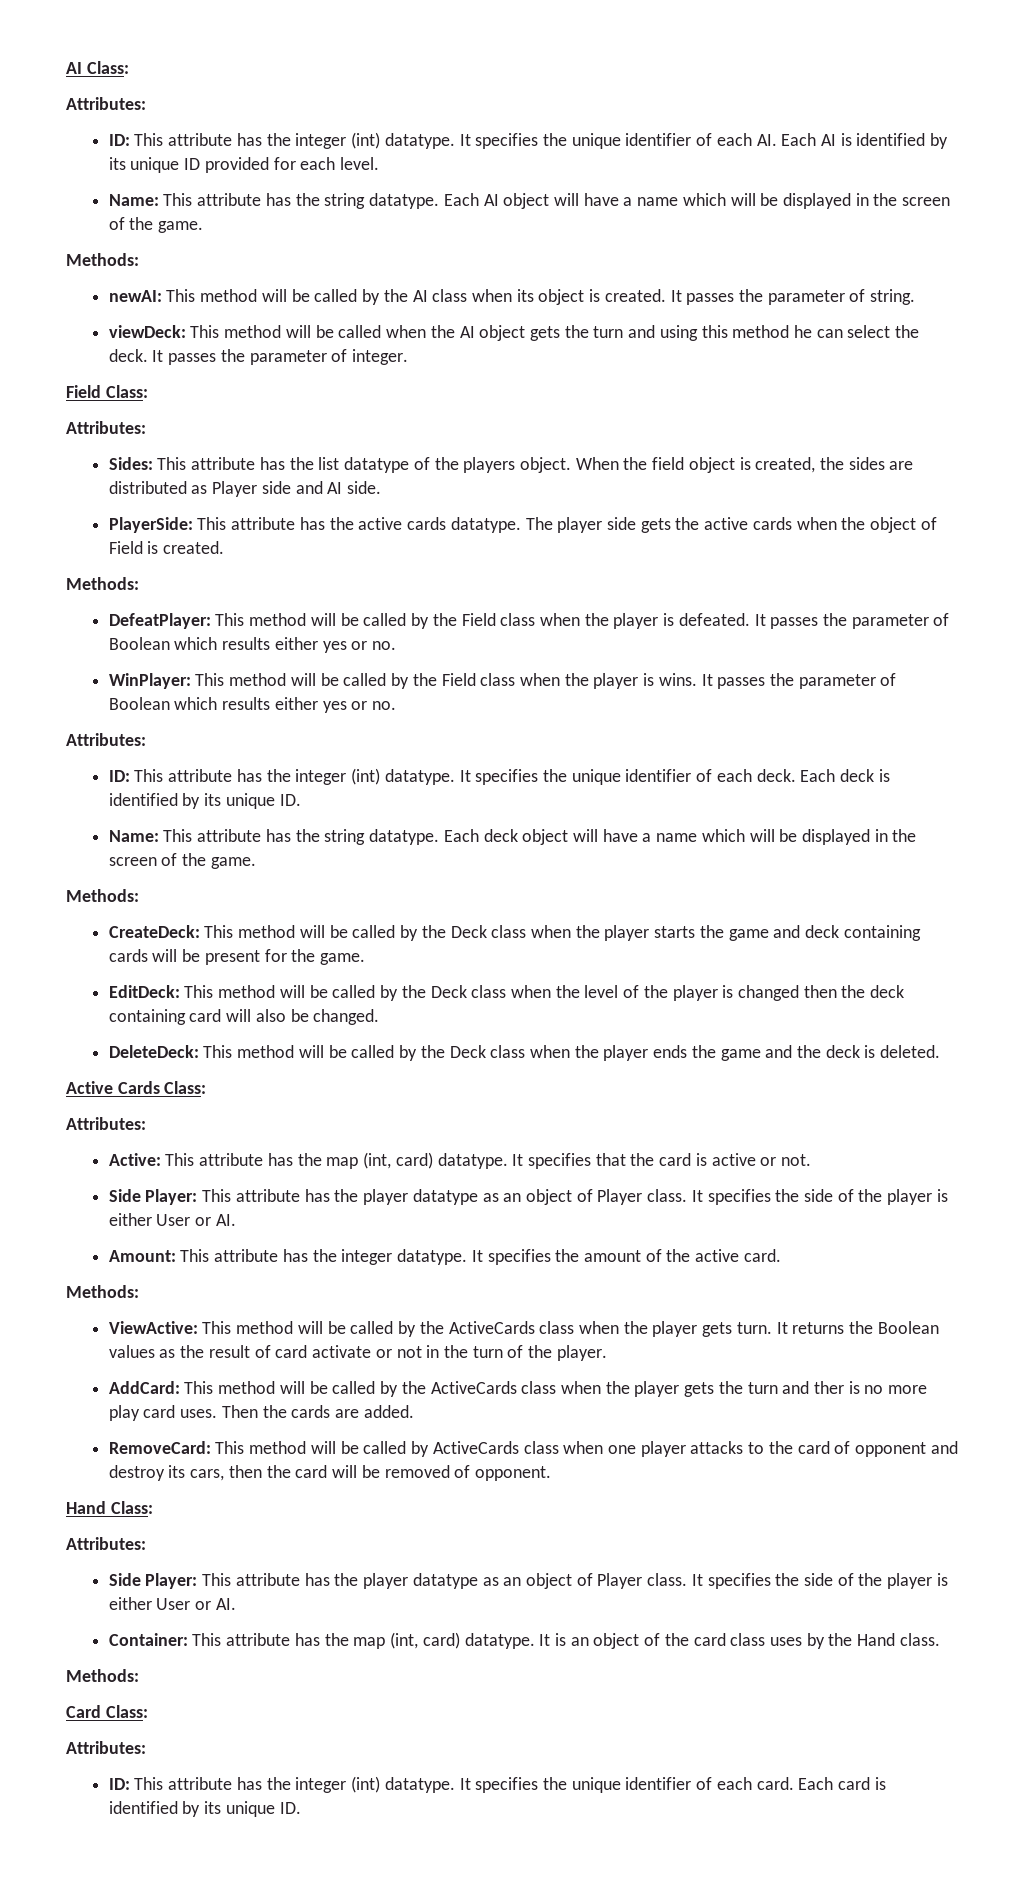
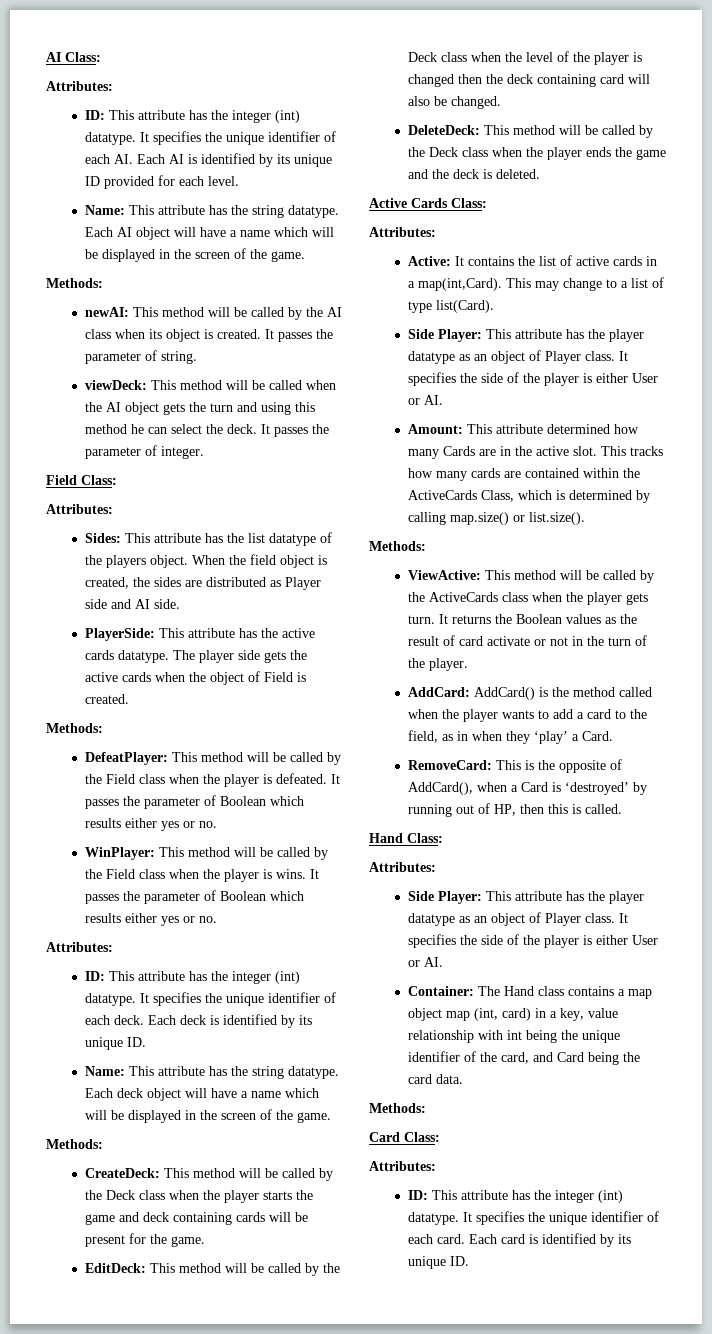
[165,1152,812,1169] This attribute has the map (int, card) datatype. It specifies that the card is active or not. -> [454,255,657,266] [407,277,664,291] [407,300,494,313] It contains the list of active cards in a map(int,Card). This may change to a list of type list(Card).
[282,1249,781,1265] has the integer datatype. It specifies the amount of the active card. -> [546,424,639,434] [407,446,663,459] [407,468,640,481] [407,490,650,503] [407,512,585,525] determined how many Cards are in the active slot. This tracks how many cards are contained within the ActiveCards Class, which is determined by calling map.size() or list.size().
[184,1381,928,1397] [108,1405,414,1421] [108,1441,958,1457] [108,1465,551,1481] This method will be called by the ActiveCards class when the player gets the turn and ther is no more play card uses. Then the cards are added. // RemoveCard: This method will be called by ActiveCards class when one player attacks to the card of opponent and destroy its cars, then the card will be removed of opponent. -> [473,687,652,700] [407,709,647,722] [407,730,613,744] [407,759,622,773] [407,782,647,795] [407,803,622,817] AddCard() is the method called when the player wants to add a card to the field, as in when they ‘play’ a Card. // RemoveCard: This is the opposite of AddCard(), when a Card is ‘destroyed’ by running out of HP, then this is called.
[192,1632,940,1649] This attribute has the map (int, card) datatype. It is an object of the card class uses by the Hand class. -> [477,986,652,999] [407,1008,618,1021] [407,1030,620,1043] [407,1051,640,1065] [407,1074,463,1084] The Hand class contains a map object map (int, card) in a key, value relationship with int being the unique identifier of the card, and Card being the card data.

